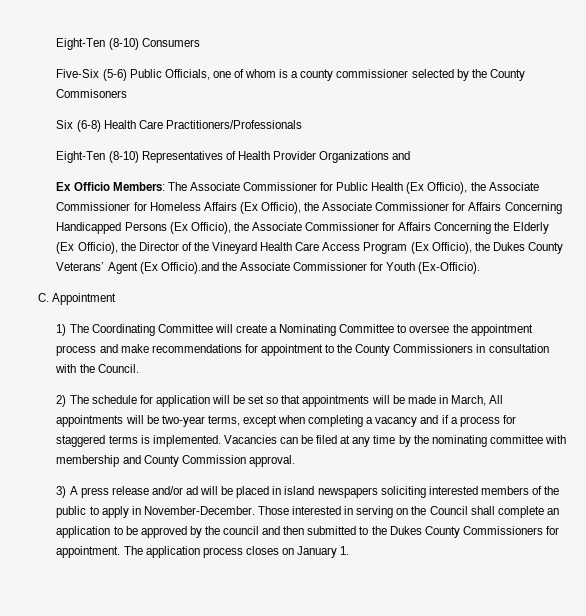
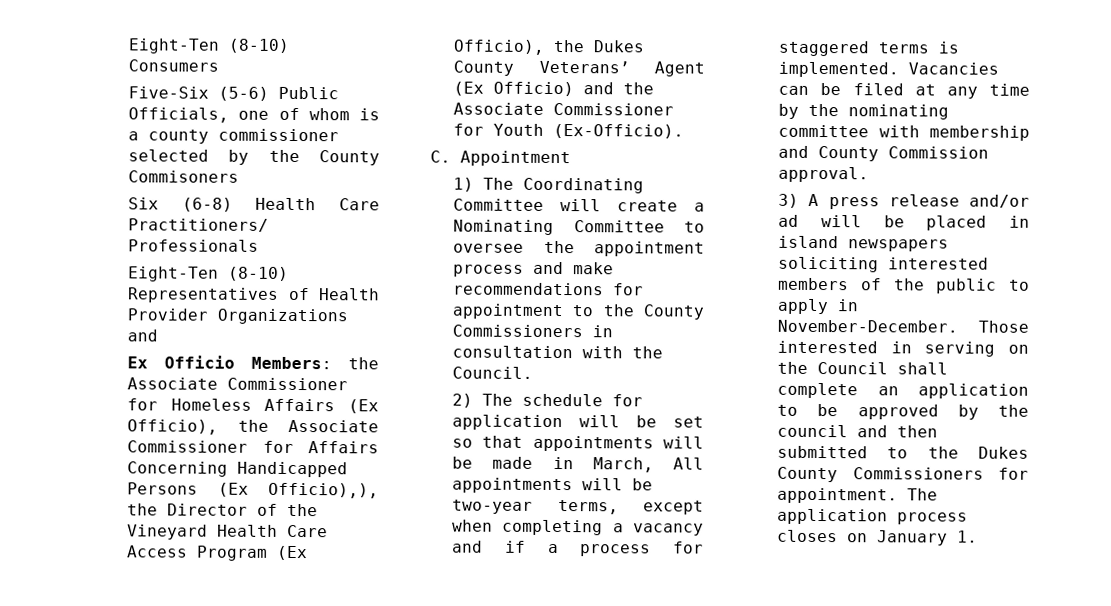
[167,182,468,194] The Associate Commissioner for Public Health (Ex Officio), -> (333, 363) none
[190,222,549,234] [56,242,118,254] Officio), the Associate Commissioner for Affairs Concerning the Elderly (Ex Officio), -> [268,482,379,499] Officio),),
[160,262,219,274] Officio).and -> [493,81,615,97] Officio) and

